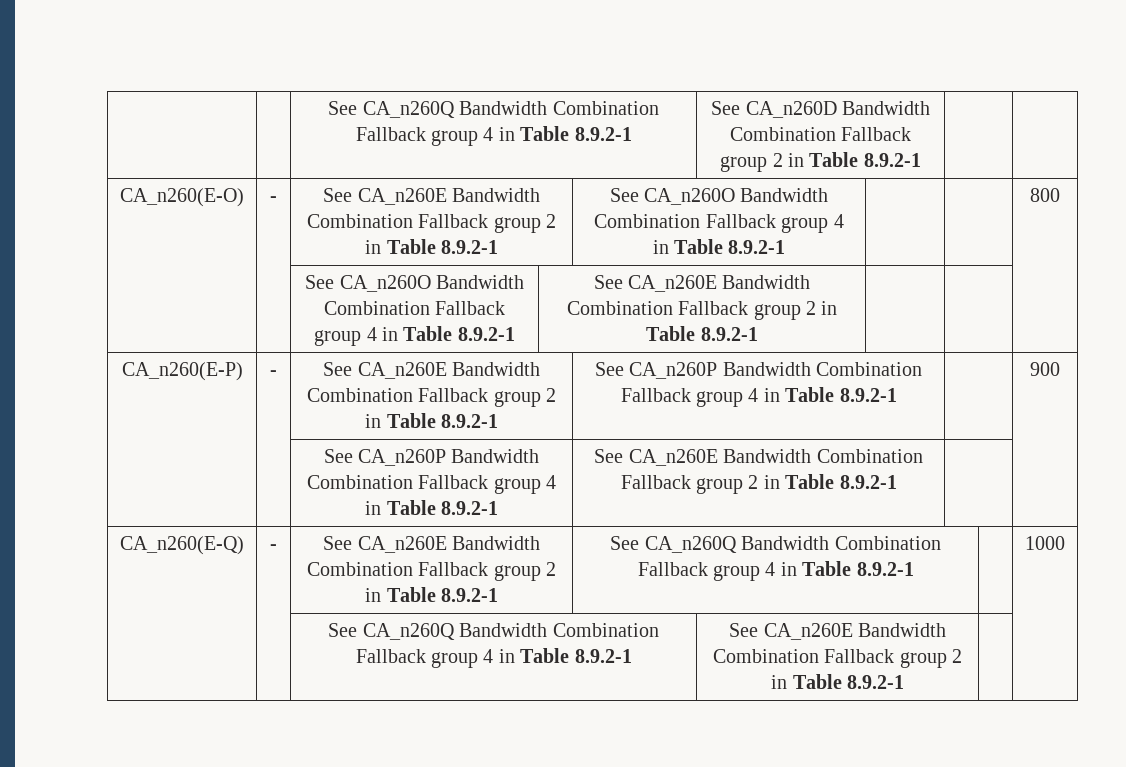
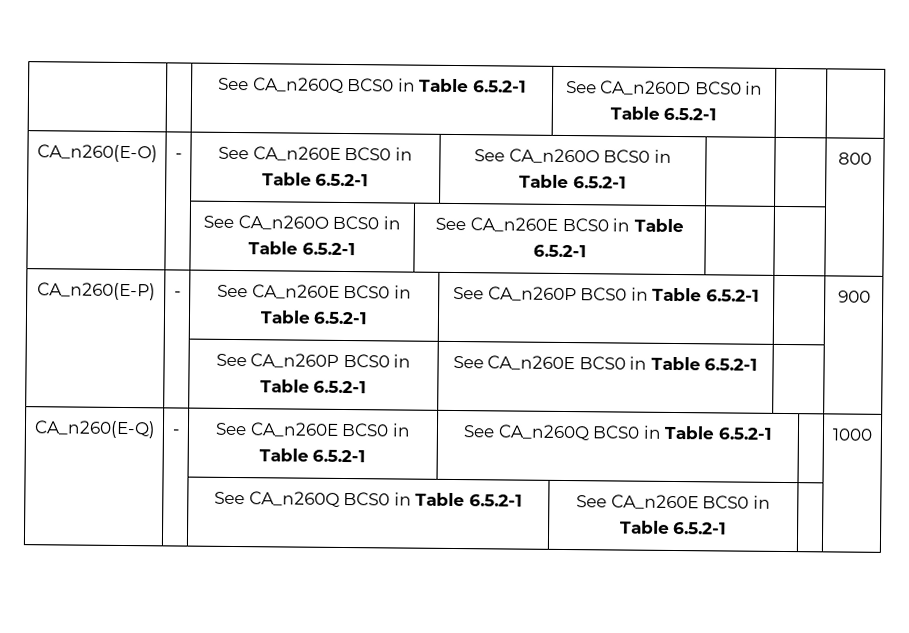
[328,101,659,118] [355,126,632,146] | | See CA_n260Q Bandwidth Combination Fallback group 4 in Table 8.9.2-1 -> [218,77,527,94] | | See CA_n260Q BCS0 in Table 6.5.2-1
[841,101,930,115] [729,127,912,141] [720,152,921,172] Bandwidth Combination Fallback group 2 in Table 8.9.2-1 -> [694,81,764,95] [609,106,718,121] BCS0 in Table 6.5.2-1
[451,188,540,202] [306,214,557,233] [365,239,498,254] [609,188,829,205] [594,214,844,233] [652,239,786,254] Bandwidth Combination Fallback group 2 in Table 8.9.2-1 | See CA_n260O Bandwidth Combination Fallback group 4 in Table 8.9.2-1 -> [344,146,413,161] [261,172,370,187] [474,148,672,164] [519,174,627,189] BCS0 in Table 6.5.2-1 | See CA_n260O BCS0 in Table 6.5.2-1
[435,275,524,289] [323,301,506,315] [314,326,515,346] [593,275,811,292] [566,301,838,320] [646,326,758,341] Bandwidth Combination Fallback group 4 in Table 8.9.2-1 | See CA_n260E Bandwidth Combination Fallback group 2 in Table 8.9.2-1 -> [332,215,401,230] [248,241,356,256] [435,217,684,233] [532,244,587,258] BCS0 in Table 6.5.2-1 | See CA_n260E BCS0 in Table 6.5.2-1
[451,362,540,376] [306,388,557,407] [365,413,498,428] [594,362,923,379] [620,387,897,407] Bandwidth Combination Fallback group 2 in Table 8.9.2-1 | See CA_n260P Bandwidth Combination Fallback group 4 in Table 8.9.2-1 -> [343,284,412,299] [259,310,369,325] [453,286,760,302] BCS0 in Table 6.5.2-1 | See CA_n260P BCS0 in Table 6.5.2-1
[451,449,540,463] [306,475,557,494] [365,500,498,515] [594,449,923,466] [620,474,897,494] Bandwidth Combination Fallback group 4 in Table 8.9.2-1 | See CA_n260E Bandwidth Combination Fallback group 2 in Table 8.9.2-1 -> [342,353,412,368] [259,379,368,394] [452,355,759,371] BCS0 in Table 6.5.2-1 | See CA_n260E BCS0 in Table 6.5.2-1
[451,536,540,550] [306,562,557,581] [365,587,498,602] [610,536,941,553] [637,561,914,581] Bandwidth Combination Fallback group 2 in Table 8.9.2-1 | See CA_n260Q Bandwidth Combination Fallback group 4 in Table 8.9.2-1 -> [341,422,411,437] [258,448,367,463] [463,424,773,442] BCS0 in Table 6.5.2-1 | See CA_n260Q BCS0 in Table 6.5.2-1
[459,623,659,637] [355,648,632,668] [729,623,946,640] [712,649,963,668] [771,674,904,689] Bandwidth Combination Fallback group 4 in Table 8.9.2-1 | See CA_n260E Bandwidth Combination Fallback group 2 in Table 8.9.2-1 -> [343,491,523,507] [576,494,771,510] [619,520,728,535] BCS0 in Table 6.5.2-1 | See CA_n260E BCS0 in Table 6.5.2-1

